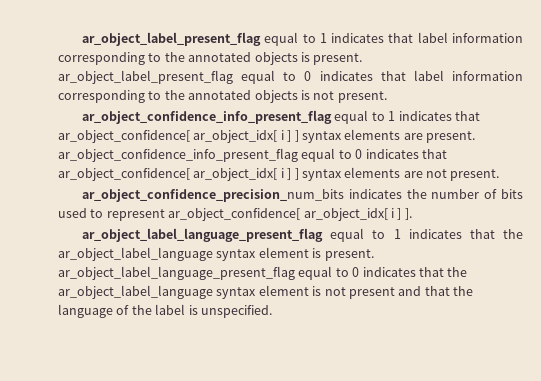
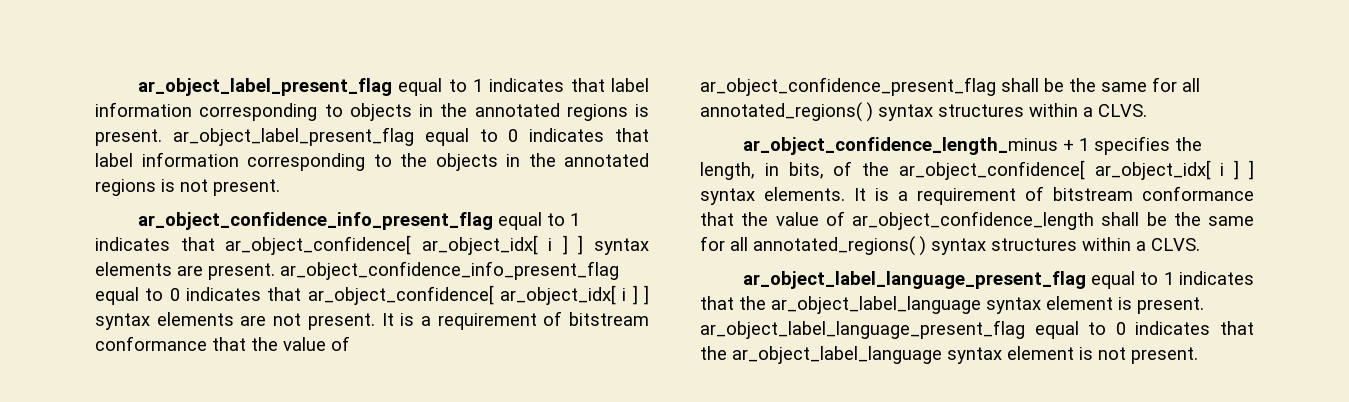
[164,52,298,65] the annotated objects -> [349,103,628,121] objects in the annotated regions
[188,90,298,103] annotated objects -> [435,153,649,171] [95,179,156,196] objects in the annotated regions
[82,189,523,202] [58,208,412,221] // ar_object_confidence_precision_num_bits indicates the number of bits used to represent ar_object_confidence[ ar_object_idx[ i ] ]. -> [381,311,649,330] [95,336,350,351] [700,77,1200,96] [700,102,1147,122] [742,136,1202,155] [700,160,1254,180] [700,186,1254,205] [700,211,1254,230] [700,236,1200,256] It is a requirement of bitstream conformance that the value of ar_object_confidence_present_flag shall be the same for all annotated_regions( ) syntax structures within a CLVS. // ar_object_confidence_length_minus + 1 specifies the length, in bits, of the ar_object_confidence[ ar_object_idx[ i ] ] syntax elements. It is a requirement of bitstream conformance that the value of ar_object_confidence_length shall be the same for all annotated_regions( ) syntax structures within a CLVS.
[348,286,473,299] [58,304,272,318] present and that the language of the label is unspecified. -> [1131,347,1198,364] present.

